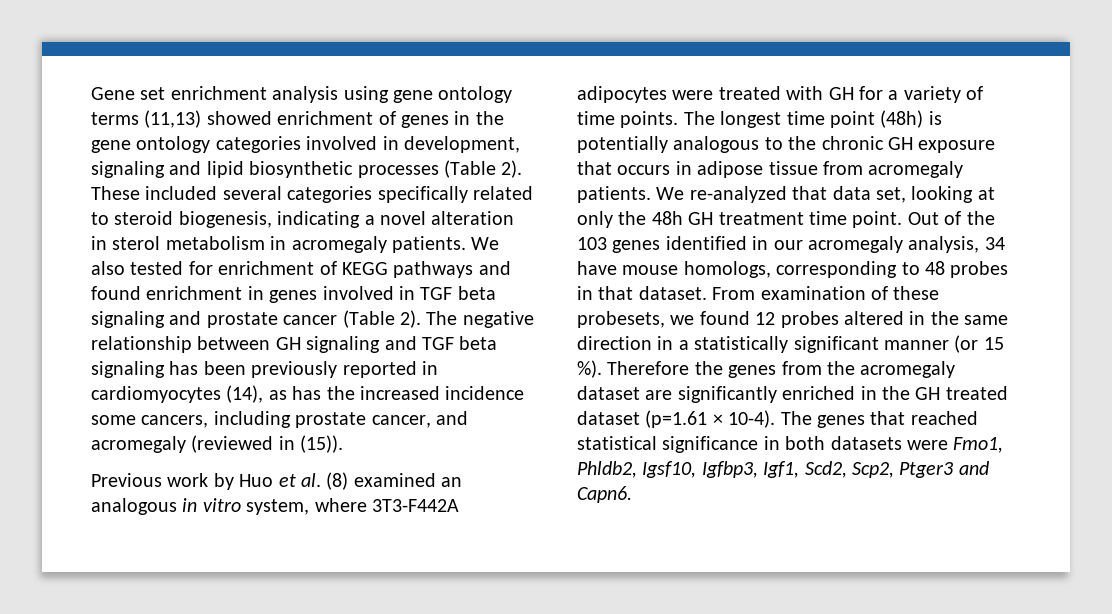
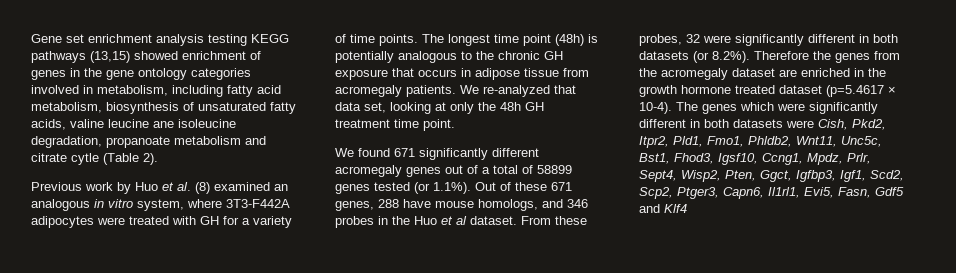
[343,86,513,103] [91,110,202,128] using gene ontology terms (11,13) -> [208,34,289,46] [31,51,130,63] testing KEGG pathways (13,15)
[404,136,520,153] [91,160,523,178] [91,186,533,203] [91,211,515,228] [91,236,500,253] [91,261,511,278] [91,286,496,303] [91,310,534,328] [91,336,498,353] [91,361,438,378] [91,385,525,403] [91,411,468,428] [91,435,344,453] development, signaling and lipid biosynthetic processes (Table 2). These included several categories specifically related to steroid biogenesis, indicating a novel alteration in sterol metabolism in acromegaly patients. We also tested for enrichment of KEGG pathways and found enrichment in genes involved in TGF beta signaling and prostate cancer (Table 2). The negative relationship between GH signaling and TGF beta signaling has been previously reported in cardiomyocytes (14), as has the increased incidence some cancers, including prostate cancer, and acromegaly (reviewed in (15)). -> [97,85,281,97] [31,102,296,114] [31,119,236,130] [31,136,266,148] [31,153,158,165] metabolism, including fatty acid metabolism, biosynthesis of unsaturated fatty acids, valine leucine ane isoleucine degradation, propanoate metabolism and citrate cytle (Table 2).
[907,211,995,225] [577,236,1005,253] [577,261,1009,278] [577,286,940,300] [577,311,1009,328] [577,335,1004,353] [577,360,602,378] Out of the 103 genes identified in our acromegaly analysis, 34 have mouse homologs, corresponding to 48 probes in that dataset. From examination of these probesets, we found 12 probes altered in the same direction in a statistically significant manner (or 15 %). -> [335,148,539,160] [335,165,572,177] [335,182,572,194] [335,199,588,211] [335,216,587,228] [639,34,898,46] [639,51,750,63] // We found 671 significantly different acromegaly genes out of a total of 58899 genes tested (or 1.1%). Out of these 671 genes, 288 have mouse homologs, and 346 probes in the Huo et al dataset. From these probes, 32 were significantly different in both datasets (or 8.2%).
[677,386,777,403] significantly -> (797, 73) none
[915,387,941,400] GH -> [639,85,731,97] growth hormone
[645,410,708,428] (p=1.61 -> [826,85,884,97] (p=5.4617
[870,411,978,425] [577,436,1004,453] [577,461,989,478] [577,486,632,503] that reached statistical significance in both datasets were Fmo1, Phldb2, Igsf10, Igfbp3, Igf1, Scd2, Scp2, Ptger3 and Capn6. -> [740,102,878,114] [639,119,886,130] [639,136,882,148] [639,153,871,165] [639,170,904,182] [639,187,904,199] [639,204,687,213] which were significantly different in both datasets were Cish, Pkd2, Itpr2, Pld1, Fmo1, Phldb2, Wnt11, Unc5c, Bst1, Fhod3, Igsf10, Ccng1, Mpdz, Prlr, Sept4, Wisp2, Pten, Ggct, Igfbp3, Igf1, Scd2, Scp2, Ptger3, Capn6, Il1rl1, Evi5, Fasn, Gdf5 and Klf4

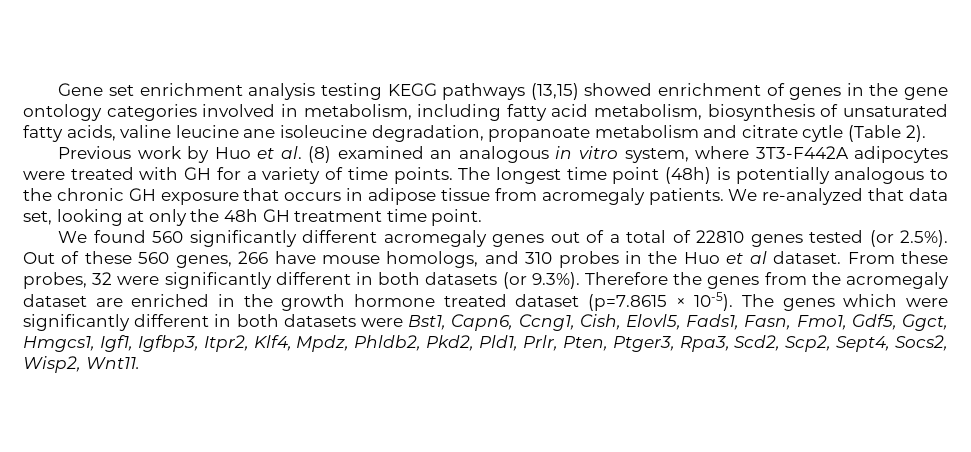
[394,148,415,157] 671 -> [152,231,184,243] 560
[537,165,572,174] 58899 -> [696,230,745,243] 22810
[433,182,471,194] 1.1%). -> [900,230,949,247] 2.5%).
[551,182,572,191] [335,199,399,211] 671 genes, 288 -> [138,251,269,268] 560 genes, 266
[567,199,588,208] 346 -> [525,252,553,264] 310
[712,51,750,63] 8.2%). -> [531,272,580,289] 9.3%).
[826,85,896,97] [639,102,672,114] (p=5.4617 × 10-4). -> [588,292,734,311] (p=7.8615 × 10-5).
[818,119,886,130] [639,136,882,148] [639,153,871,165] [639,170,904,182] [639,187,904,199] [639,204,687,213] Cish, Pkd2, Itpr2, Pld1, Fmo1, Phldb2, Wnt11, Unc5c, Bst1, Fhod3, Igsf10, Ccng1, Mpdz, Prlr, Sept4, Wisp2, Pten, Ggct, Igfbp3, Igf1, Scd2, Scp2, Ptger3, Capn6, Il1rl1, Evi5, Fasn, Gdf5 and Klf4 -> [408,314,949,331] [23,335,948,352] [23,356,140,373] Bst1, Capn6, Ccng1, Cish, Elovl5, Fads1, Fasn, Fmo1, Gdf5, Ggct, Hmgcs1, Igf1, Igfbp3, Itpr2, Klf4, Mpdz, Phldb2, Pkd2, Pld1, Prlr, Pten, Ptger3, Rpa3, Scd2, Scp2, Sept4, Socs2, Wisp2, Wnt11.

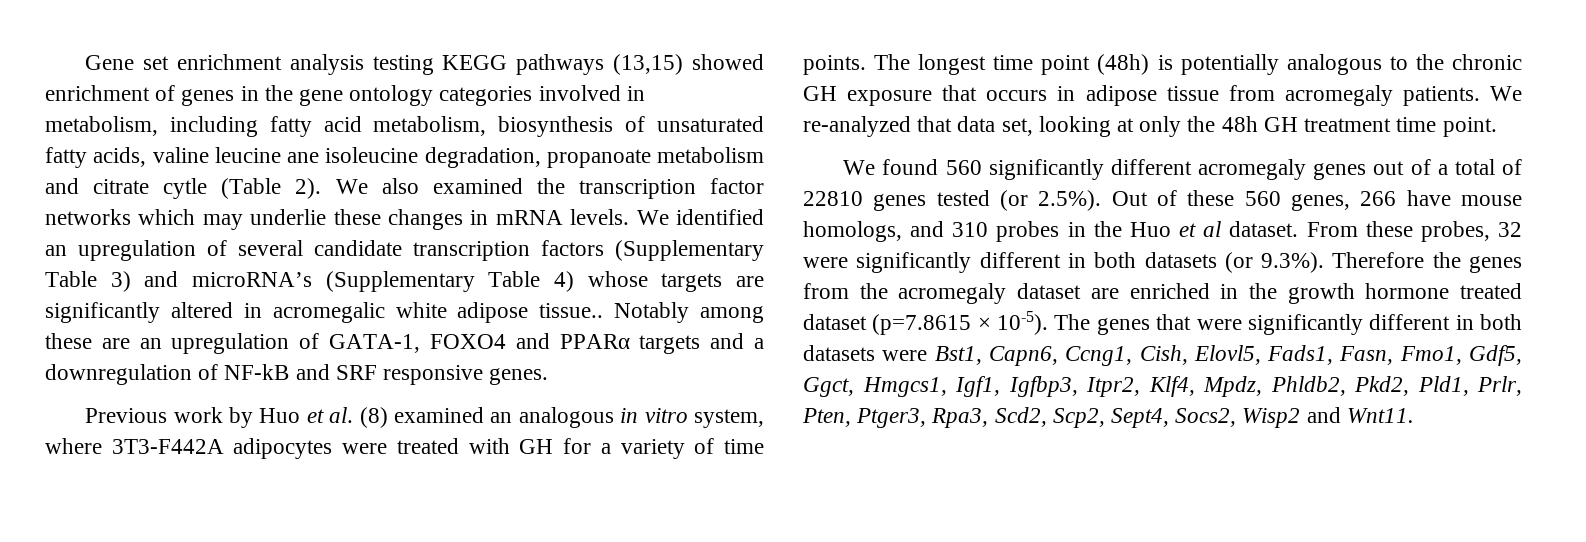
(926, 133) none -> [335,178,765,199] [45,209,764,230] [45,240,764,261] [45,271,764,292] [45,302,764,323] [45,333,764,354] [45,364,549,385] We also examined the transcription factor networks which may underlie these changes in mRNA levels. We identified an upregulation of several candidate transcription factors (Supplementary Table 3) and microRNA’s (Supplementary Table 4) whose targets are significantly altered in acromegalic white adipose tissue.. Notably among these are an upregulation of GATA-1, FOXO4 and PPARα targets and a downregulation of NF-kB and SRF responsive genes.
[843,294,898,307] which -> [1156,314,1192,330] that
[23,356,81,373] Wisp2, -> [1242,407,1341,428] Wisp2 and

